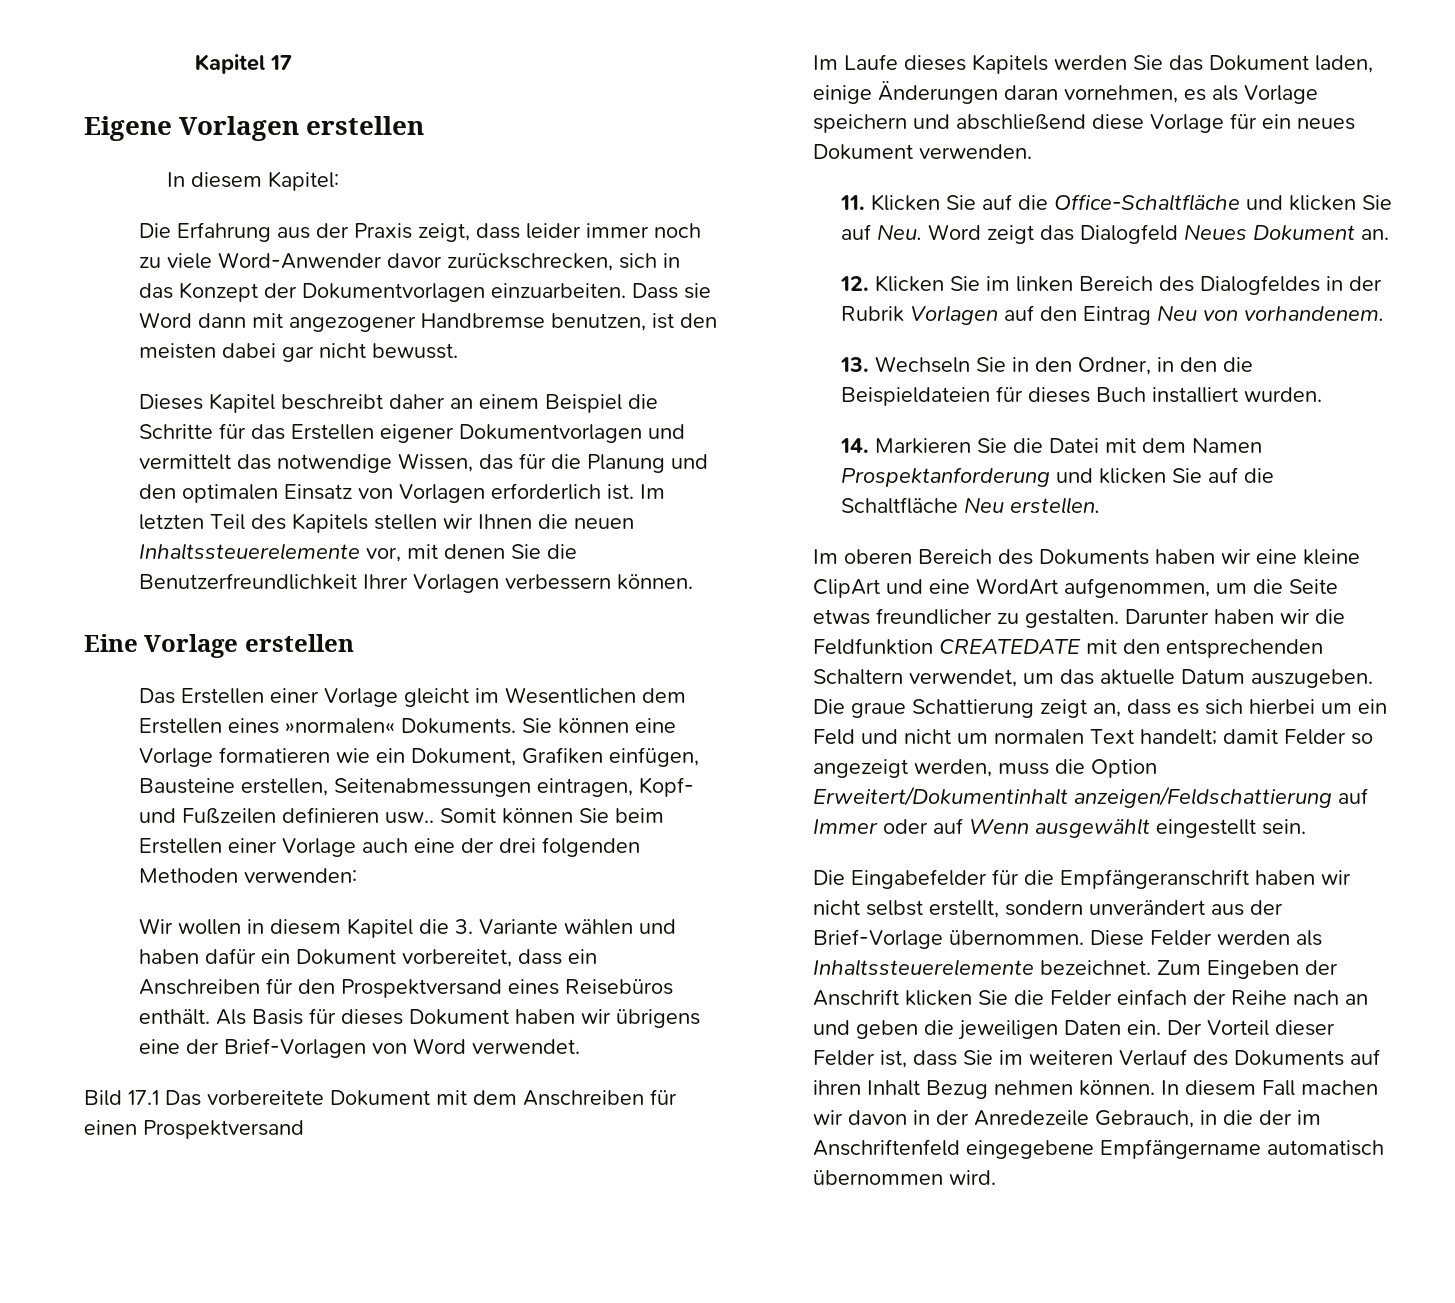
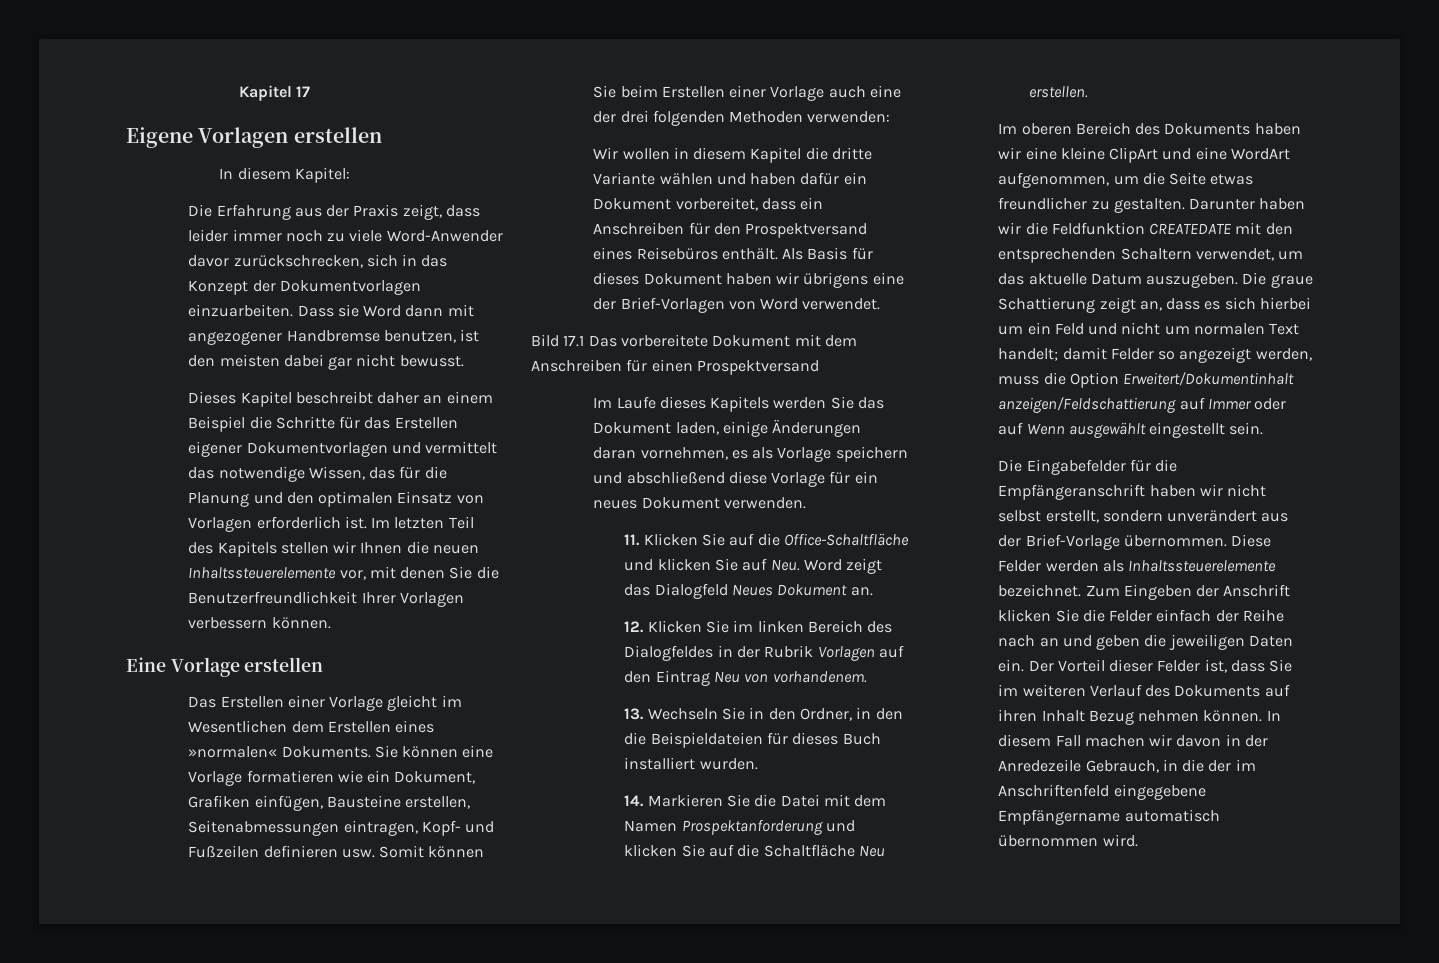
[385,812,435,824] usw.. -> [341,849,375,858] usw.
[455,919,474,934] 3. -> [832,147,873,160] dritte

